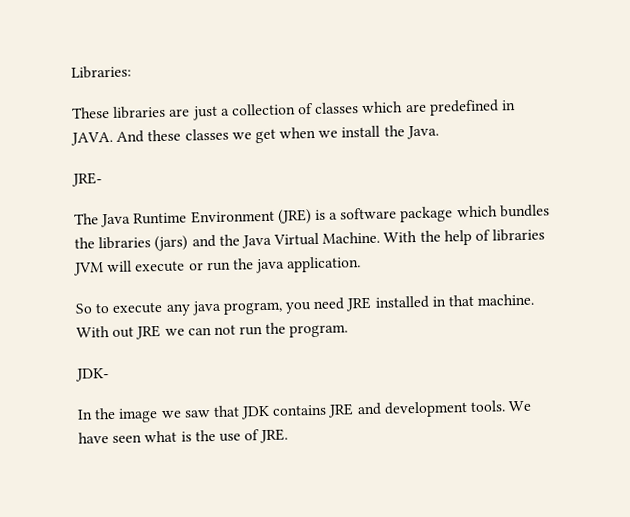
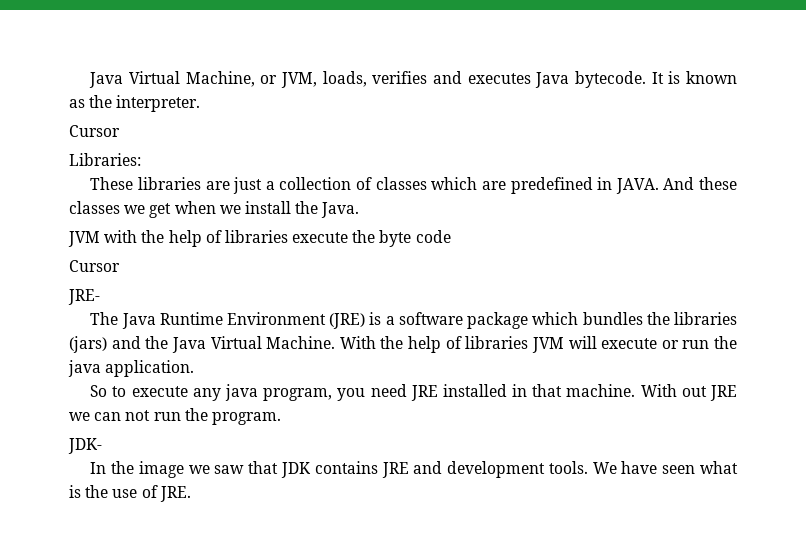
(71, 72) none -> [89,71,738,88] [69,95,201,112] [69,125,120,137] Java Virtual Machine, or JVM, loads, verifies and executes Java bytecode. It is known as the interpreter. // Cursor //
(439, 132) none -> [68,230,451,247] [69,260,120,272] // JVM with the help of libraries execute the byte code // Cursor

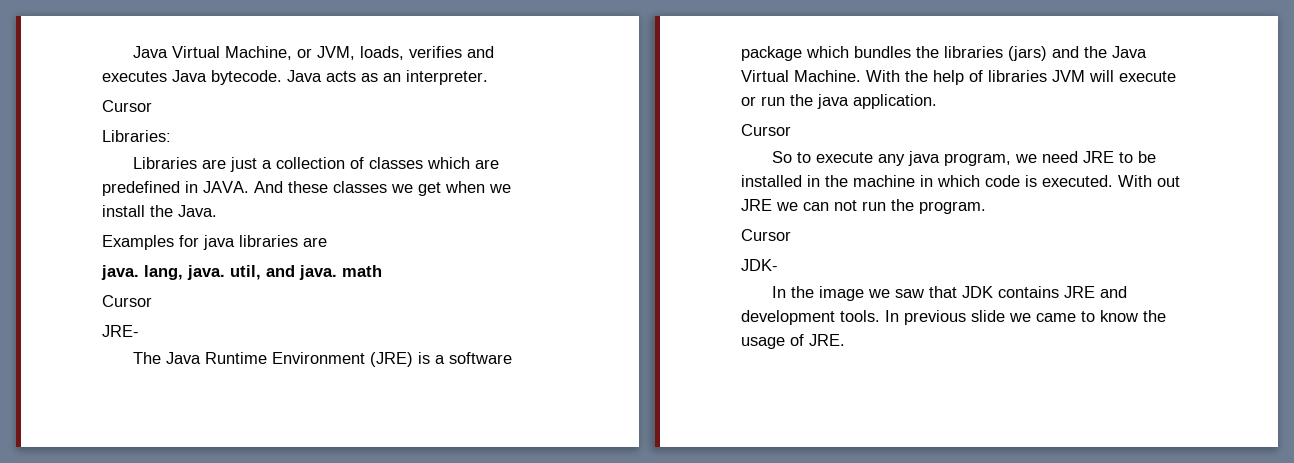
[651,71,738,84] [69,95,113,108] It is known as the -> [287,70,401,82] Java acts as an
[90,177,201,190] These libraries -> [132,157,197,169] Libraries
[68,230,451,247] JVM with the help of libraries execute the byte code -> [102,235,327,250] [101,265,382,280] Examples for java libraries are // java. lang, java. util, and java. math
(195, 368) none -> [741,124,791,136] // Cursor
[337,388,366,401] you -> [1014,154,1037,163] we
[442,384,636,397] installed in that machine. -> [1118,151,1156,163] [741,175,1113,187] to be installed in the machine in which code is executed.
(281, 418) none -> [741,229,791,241] // Cursor
[592,461,738,474] [69,485,138,498] We have seen what is the use -> [885,310,1166,325] [741,337,785,349] In previous slide we came to know the usage

